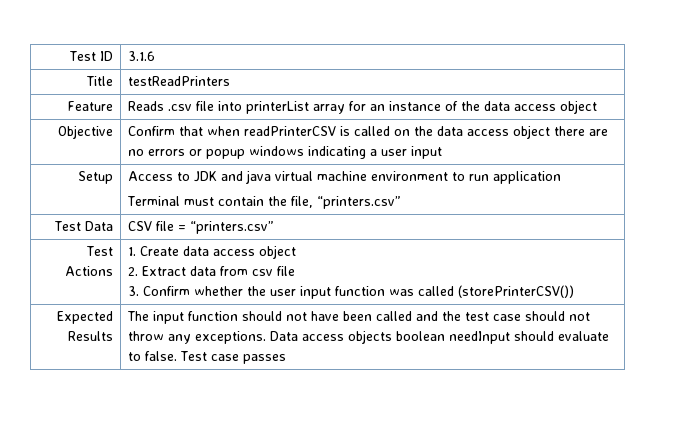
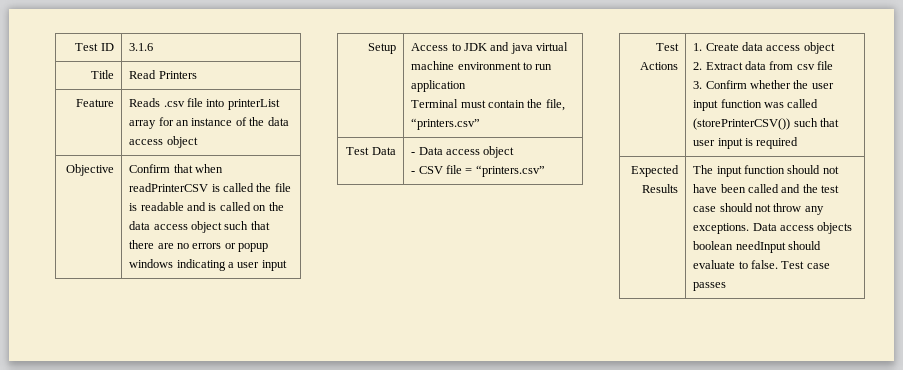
[128,76,231,86] testReadPrinters -> [129,70,197,79] Read Printers
(391, 131) none -> [256,183,291,192] [129,202,251,211] the file is readable and is called
(551, 132) none -> [224,221,270,230] such that
(113, 226) none -> [411,146,515,158] [411,171,416,174] - Data access object // -
(575, 291) none -> [793,118,840,127] [693,137,799,149] such that user input is required

